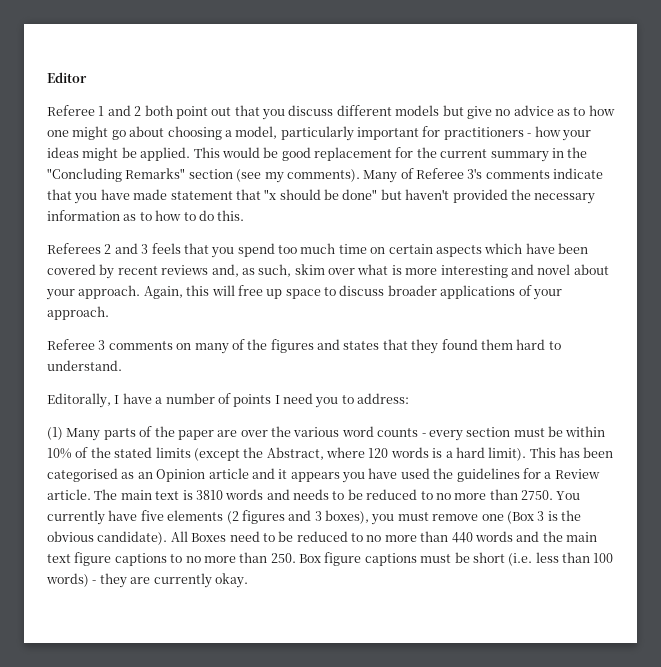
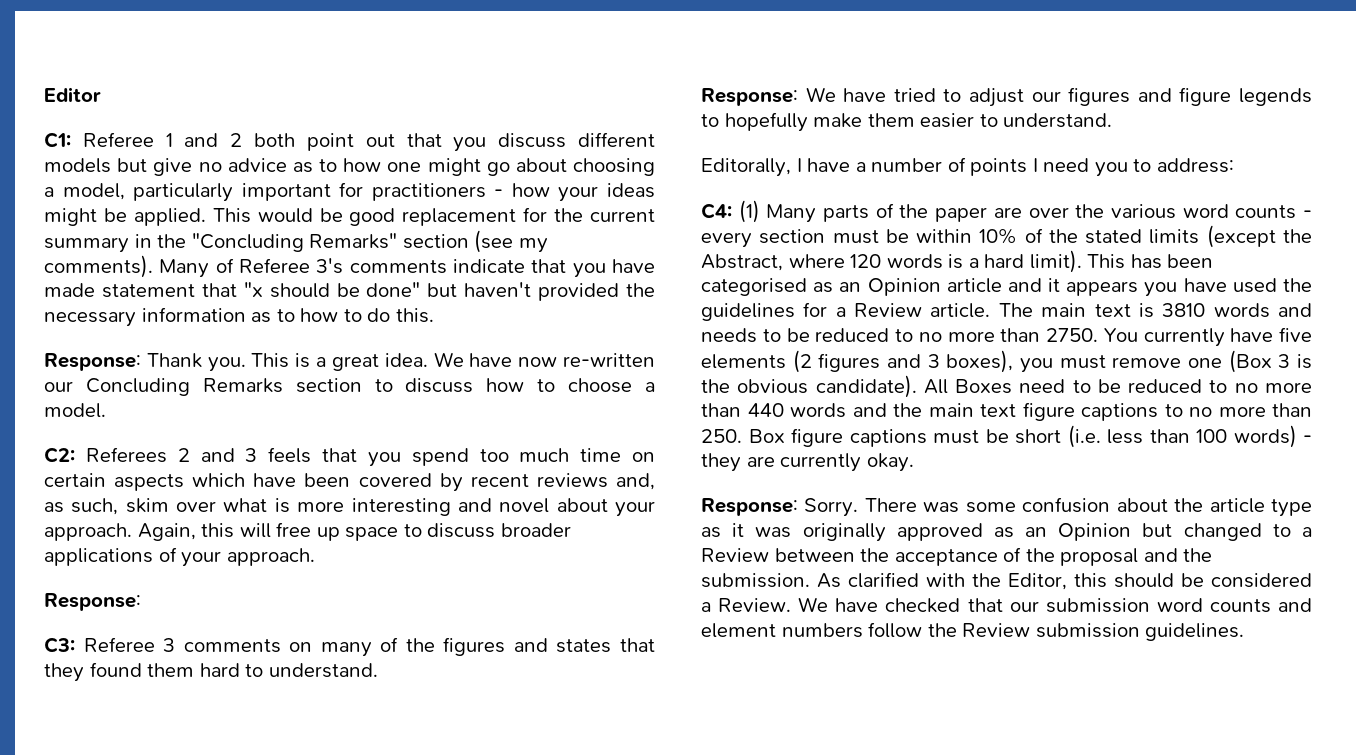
(87, 77) none -> [44,132,71,148] C1:
(245, 215) none -> [44,352,655,372] [44,378,656,396] [44,403,106,418] [44,447,75,463] Response: Thank you. This is a great idea. We have now re-written our Concluding Remarks section to discuss how to choose a model. // C2:
(109, 313) none -> [44,593,141,611] [44,637,75,653] Response: // C3:
(122, 365) none -> [701,87,1312,107] [701,112,1113,132] // Response: We have tried to adjust our figures and figure legends to hopefully make them easier to understand.
(410, 398) none -> [701,203,732,219] C4:
(248, 580) none -> [701,497,1312,517] [701,523,1312,542] [701,547,1213,566] [701,572,1312,590] [701,597,1313,613] [701,622,1245,641] // Response: Sorry. There was some confusion about the article type as it was originally approved as an Opinion but changed to a Review between the acceptance of the proposal and the submission. As clarified with the Editor, this should be considered a Review. We have checked that our submission word counts and element numbers follow the Review submission guidelines.

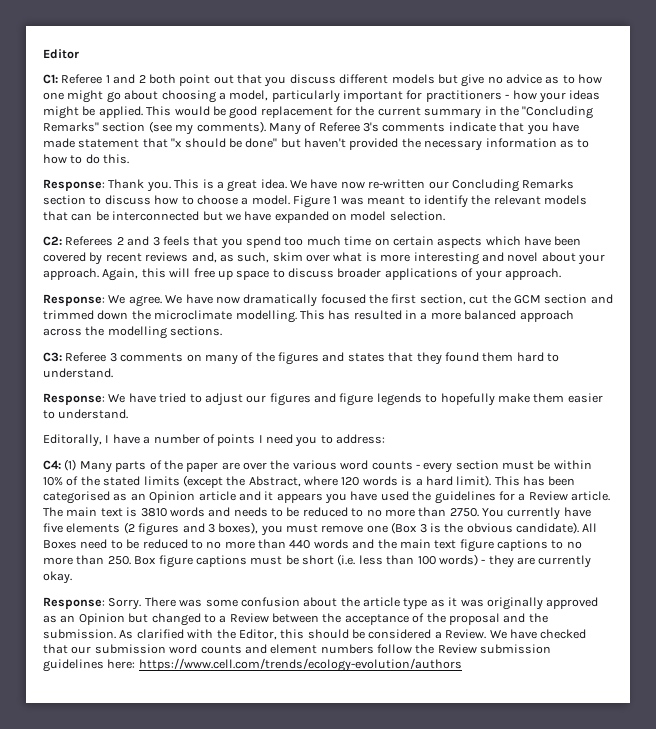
(106, 410) none -> [293,195,587,208] [43,211,445,223] Figure 1 was meant to identify the relevant models that can be interconnected but we have expanded on model selection.
(141, 602) none -> [108,294,613,307] [43,310,574,323] [43,326,223,339] We agree. We have now dramatically focused the first section, cut the GCM section and trimmed down the microclimate modelling. This has resulted in a more balanced approach across the modelling sections.
[1145,623,1245,641] guidelines. -> [43,658,462,672] guidelines here: https://www.cell.com/trends/ecology-evolution/authors

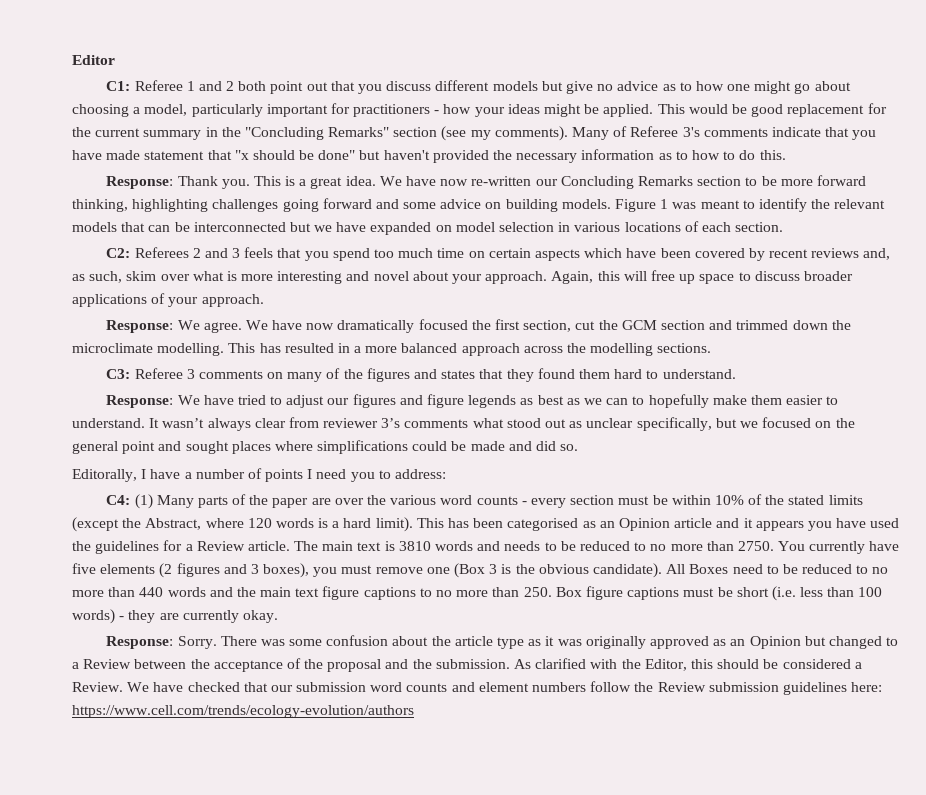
[104,195,290,205] discuss how to choose a model. -> [761,175,866,186] [72,198,611,212] be more forward thinking, highlighting challenges going forward and some advice on building models.
[389,211,445,221] selection. -> [499,221,784,232] selection in various locations of each section.
(422, 399) none -> [520,395,629,405] as best as we can
(129, 414) none -> [149,417,855,431] [72,440,579,454] It wasn’t always clear from reviewer 3’s comments what stood out as unclear specifically, but we focused on the general point and sought places where simplifications could be made and did so.

